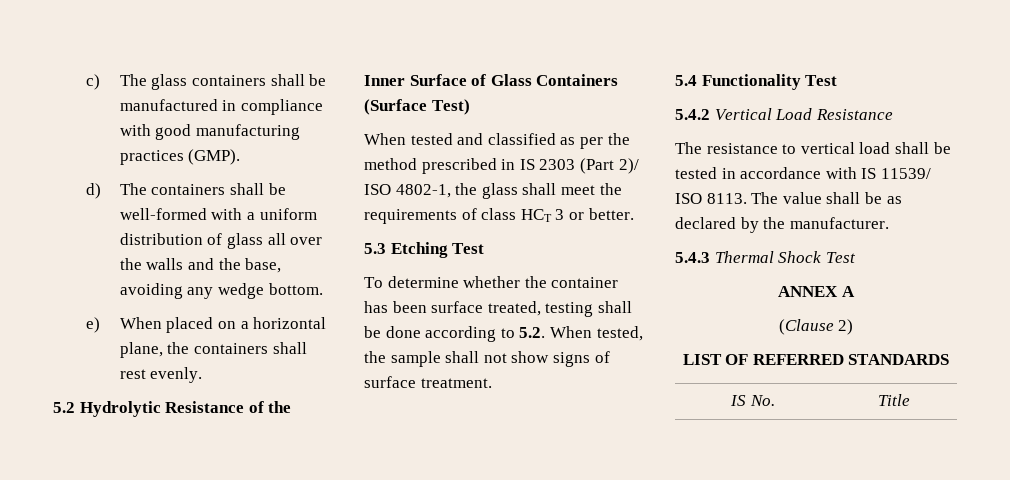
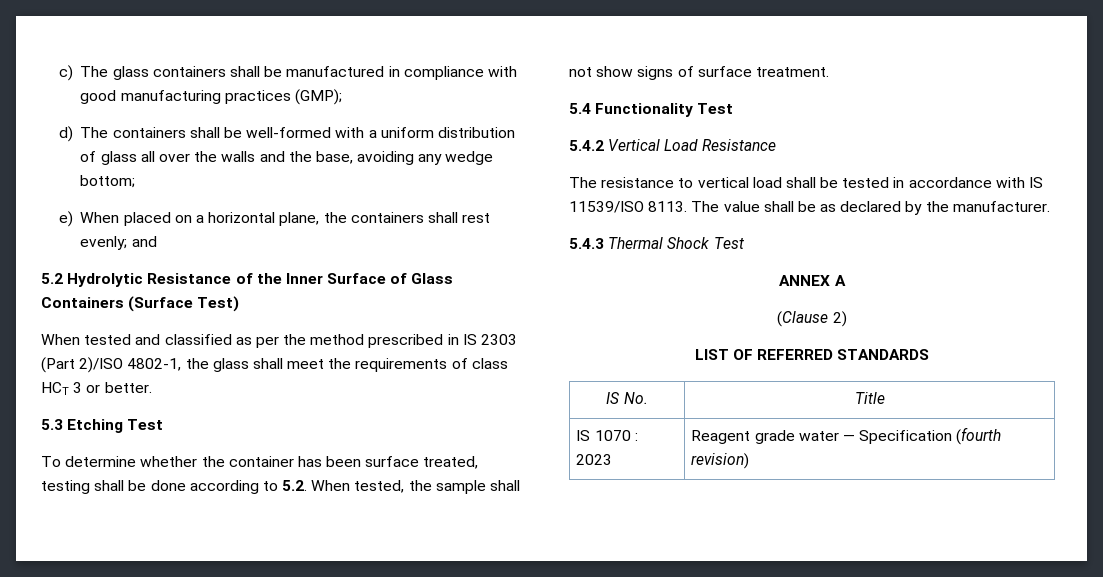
[188,149,241,165] (GMP). -> [294,89,342,105] (GMP);
[268,283,323,295] bottom. -> [80,175,136,188] bottom;
[150,367,203,383] evenly. -> [80,236,157,250] evenly; and
[618,158,639,174] [364,184,391,195] 2)/ ISO -> [79,357,124,373] 2)/ISO
[880,168,931,179] [675,193,702,204] 11539/ ISO -> [569,201,644,213] 11539/ISO
(910, 400) none -> [576,430,638,441] [576,454,613,465] [691,427,1002,445] [691,453,750,469] // IS 1070 : 2023 | Reagent grade water — Specification (fourth revision)

